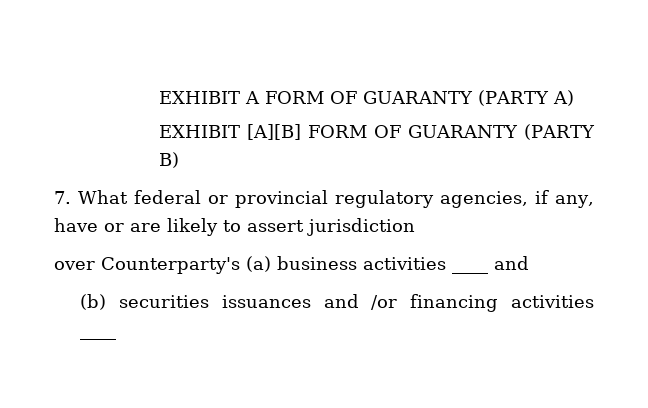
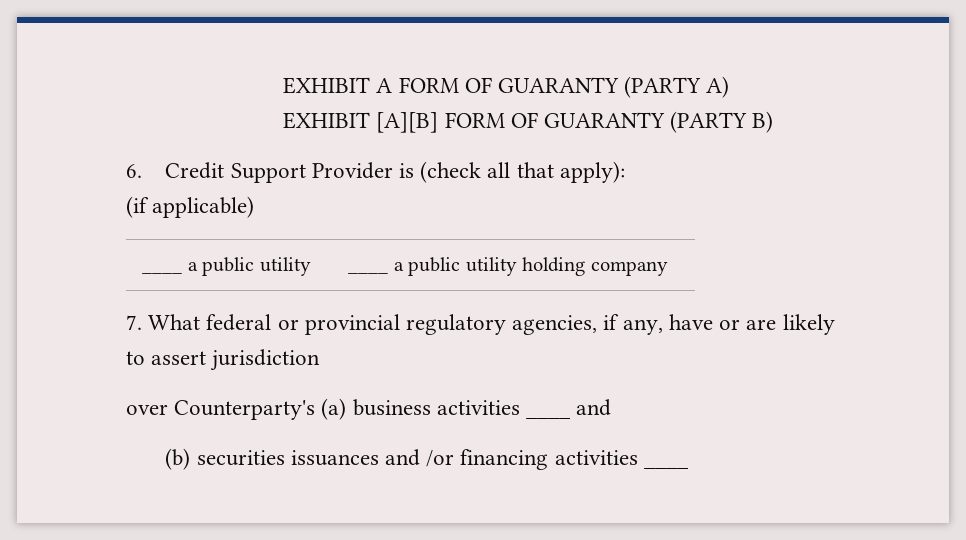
(179, 160) none -> [126,161,625,183] [126,196,255,218] [142,271,183,274] [187,257,311,276] [348,271,389,274] [393,257,668,276] // 6. Credit Support Provider is (check all that apply): // (if applicable) // ____ a public utility | ____ a public utility holding company

